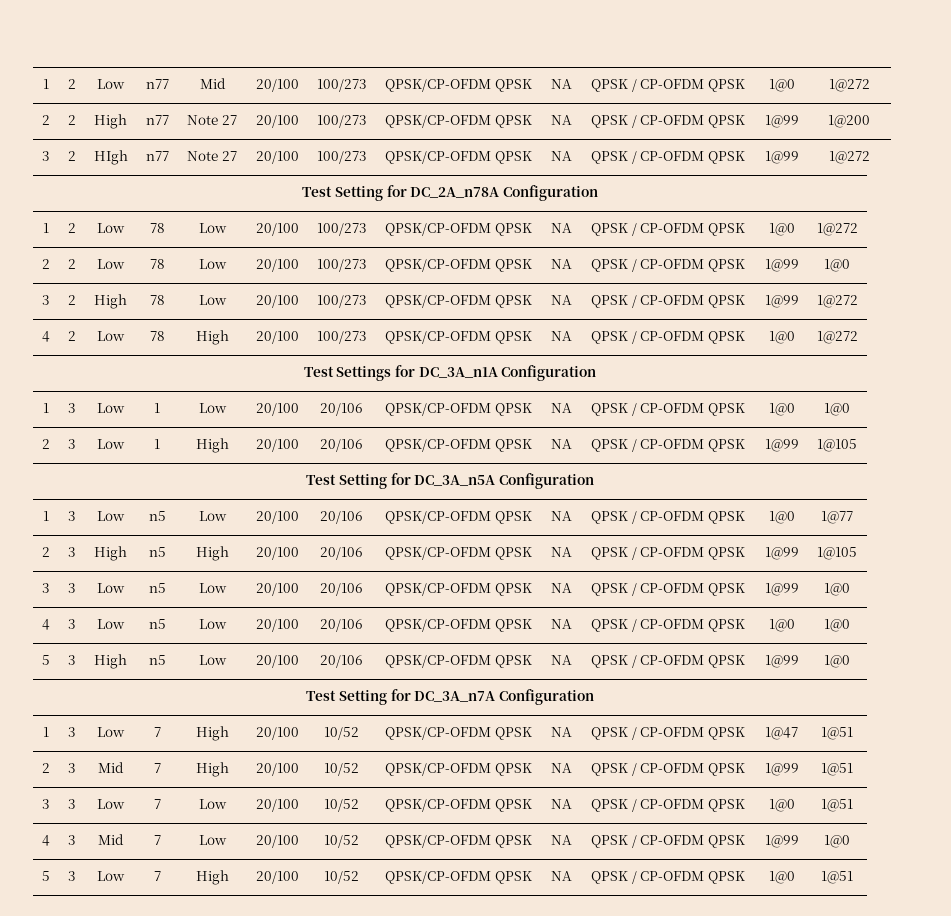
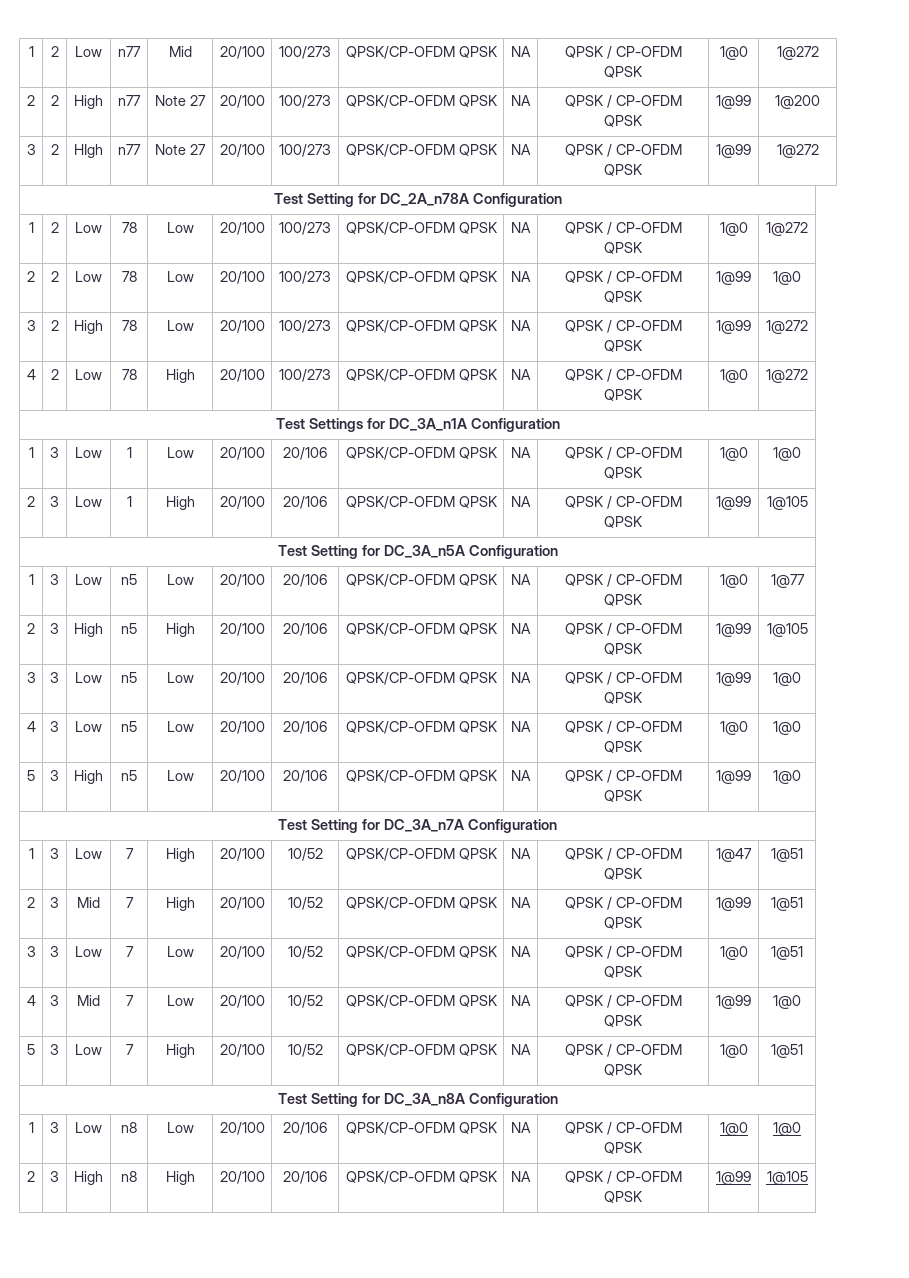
(853, 877) none -> [277,1093,558,1107] [28,1122,34,1133] [50,1122,59,1133] [75,1122,102,1133] [120,1122,137,1133] [166,1122,194,1133] [219,1122,265,1135] [283,1122,327,1135] [345,1122,498,1135] [511,1122,531,1133] [564,1122,682,1135] [604,1142,643,1154] [719,1122,748,1136] [773,1122,801,1136] [27,1171,35,1182] [50,1171,59,1182] [74,1171,103,1185] [120,1171,137,1182] [165,1171,195,1185] [219,1171,265,1184] [283,1171,327,1184] [345,1171,498,1184] [511,1171,531,1182] [564,1171,682,1184] [604,1191,643,1203] [716,1171,751,1185] [766,1171,808,1185] // Test Setting for DC_3A_n8A Configuration // 1 | 3 | Low | n8 | Low | 20/100 | 20/106 | QPSK/CP-OFDM QPSK | NA | QPSK / CP-OFDM QPSK | 1@0 | 1@0 // 2 | 3 | High | n8 | High | 20/100 | 20/106 | QPSK/CP-OFDM QPSK | NA | QPSK / CP-OFDM QPSK | 1@99 | 1@105

